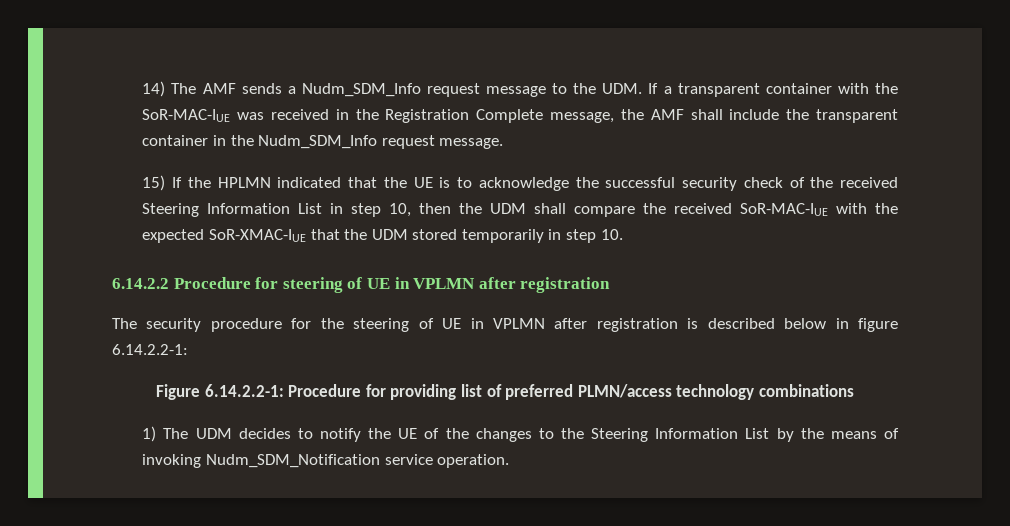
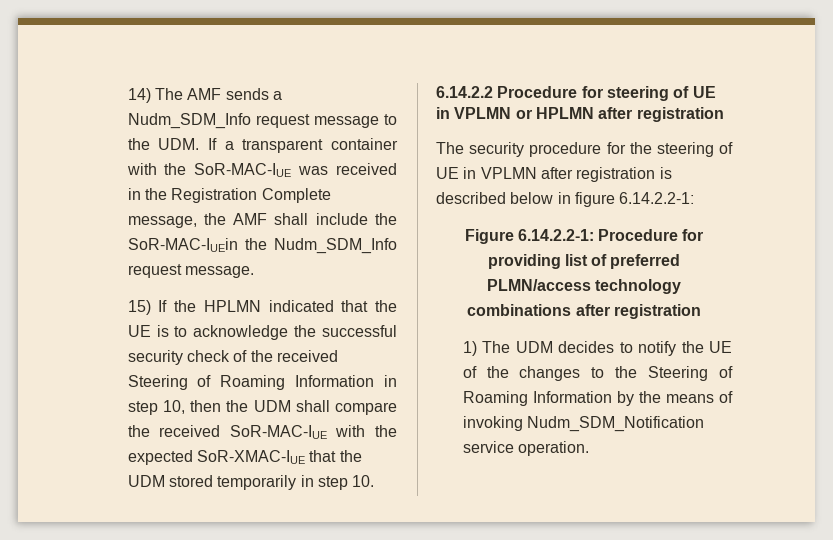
[815,109,898,123] [142,135,226,146] transparent container in -> [127,238,238,252] SoR-MAC-IUEin
[207,203,323,214] Information List -> [197,375,375,390] of Roaming Information
(476, 283) none -> [515,107,594,119] or HPLMN
(854, 390) none -> [575,304,701,319] after registration
[655,428,770,439] Information List -> [719,366,733,378] [462,391,612,406] of Roaming Information

